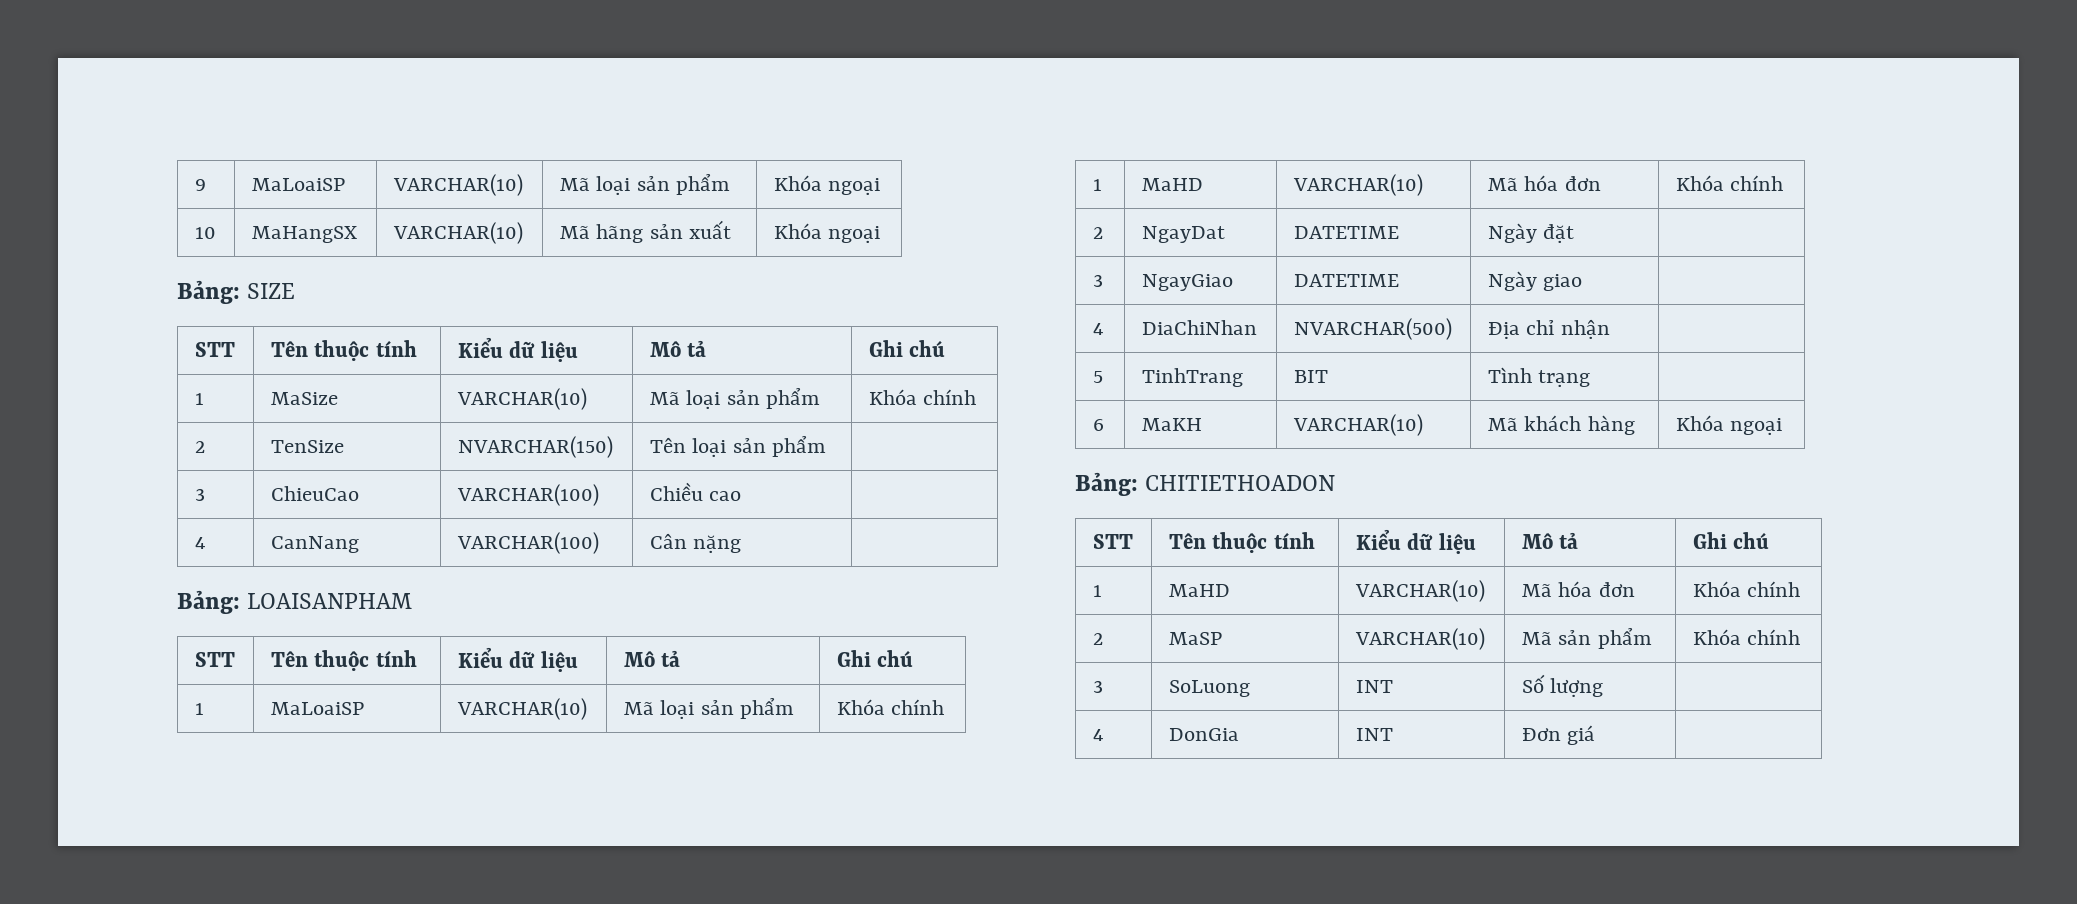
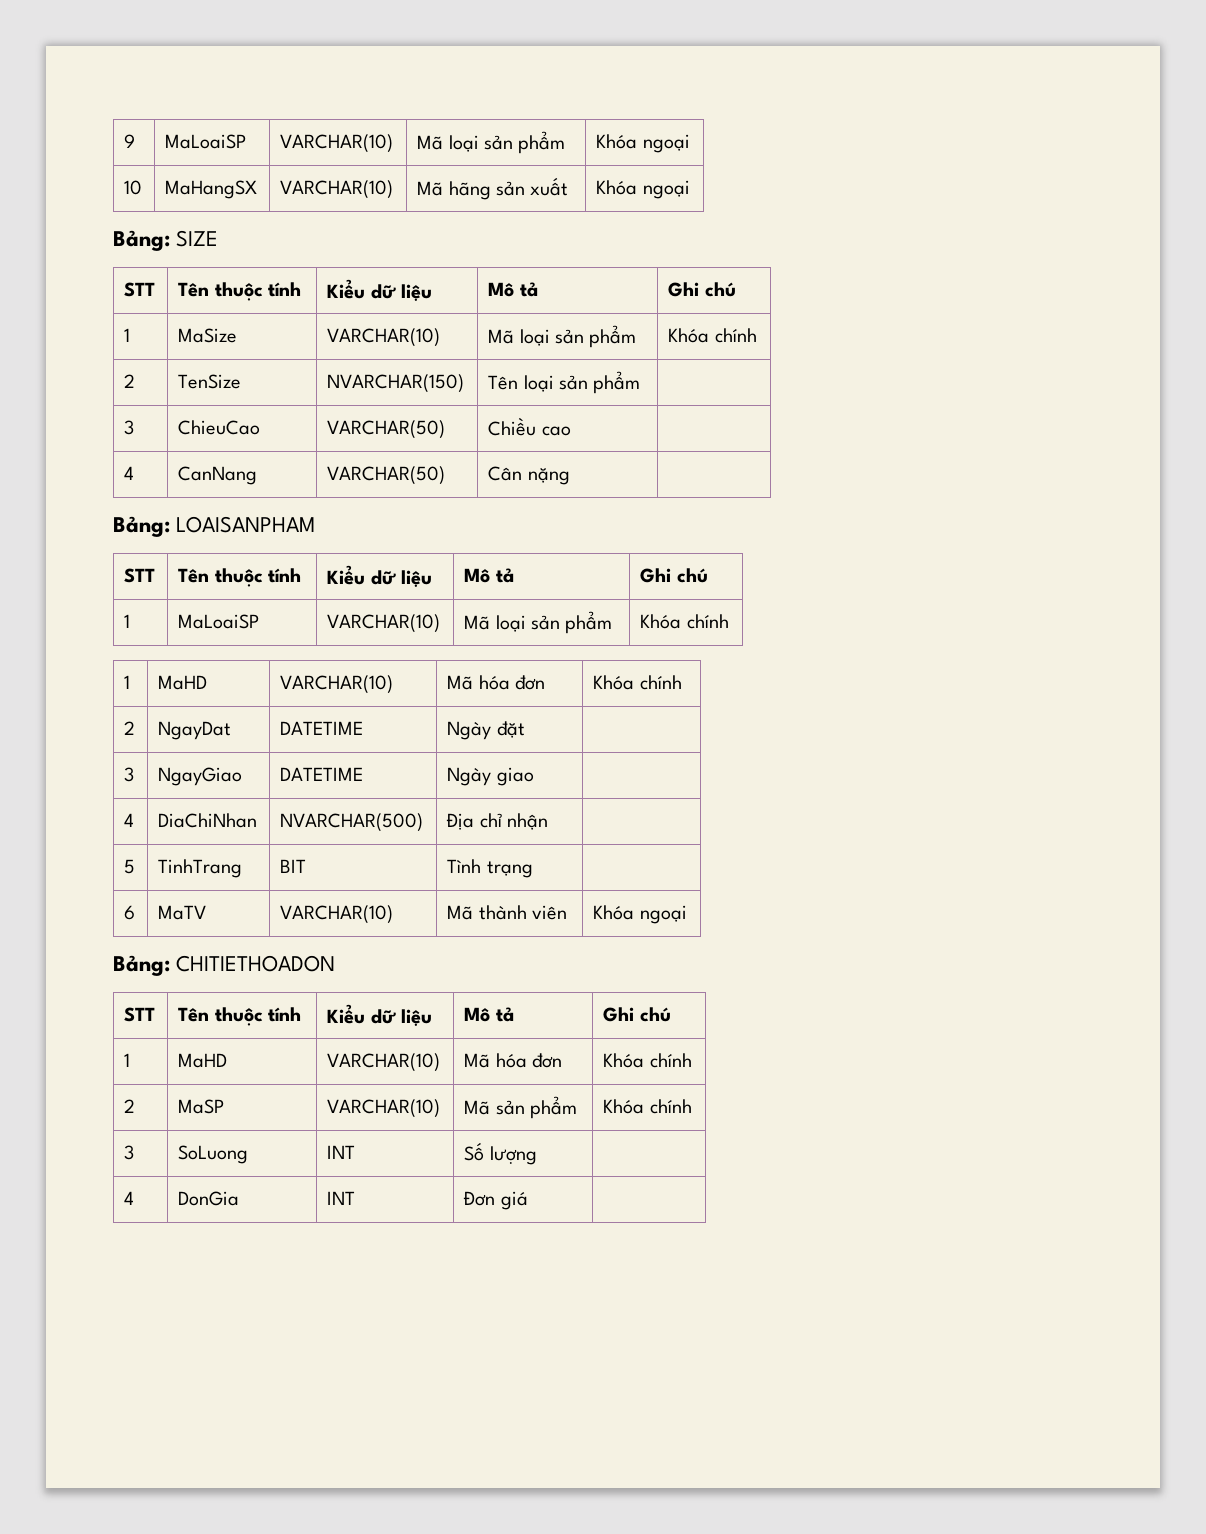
[456,484,599,506] VARCHAR(100) -> [327,420,446,439] VARCHAR(50)
[456,532,599,554] VARCHAR(100) -> [327,466,446,485] VARCHAR(50)
[1141,418,1202,431] [1292,414,1423,436] [1487,415,1635,435] MaKH | VARCHAR(10) | Mã khách hàng -> [158,905,207,920] [280,905,394,924] [447,905,567,920] MaTV | VARCHAR(10) | Mã thành viên

